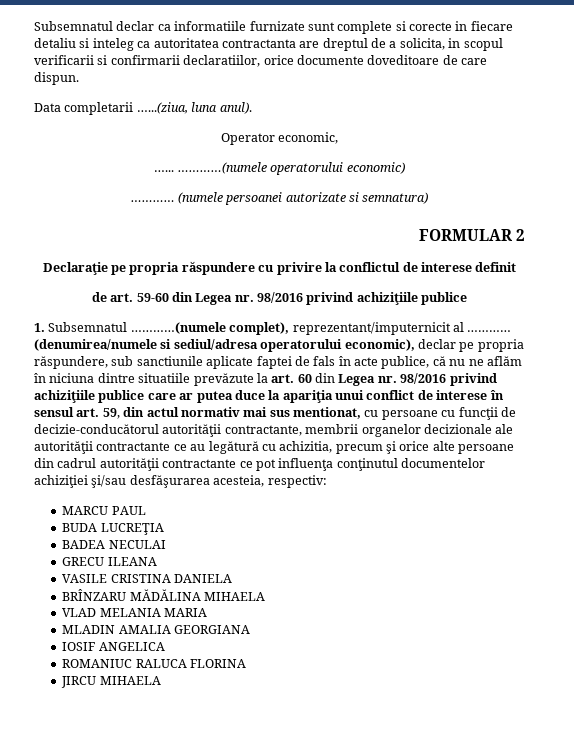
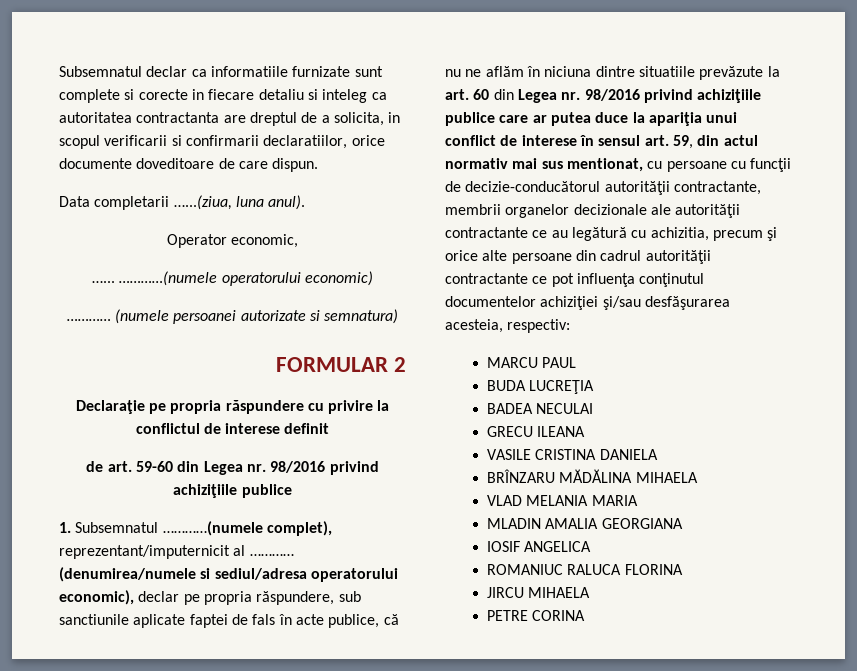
(161, 680) none -> [486,610,586,621] // PETRE CORINA

